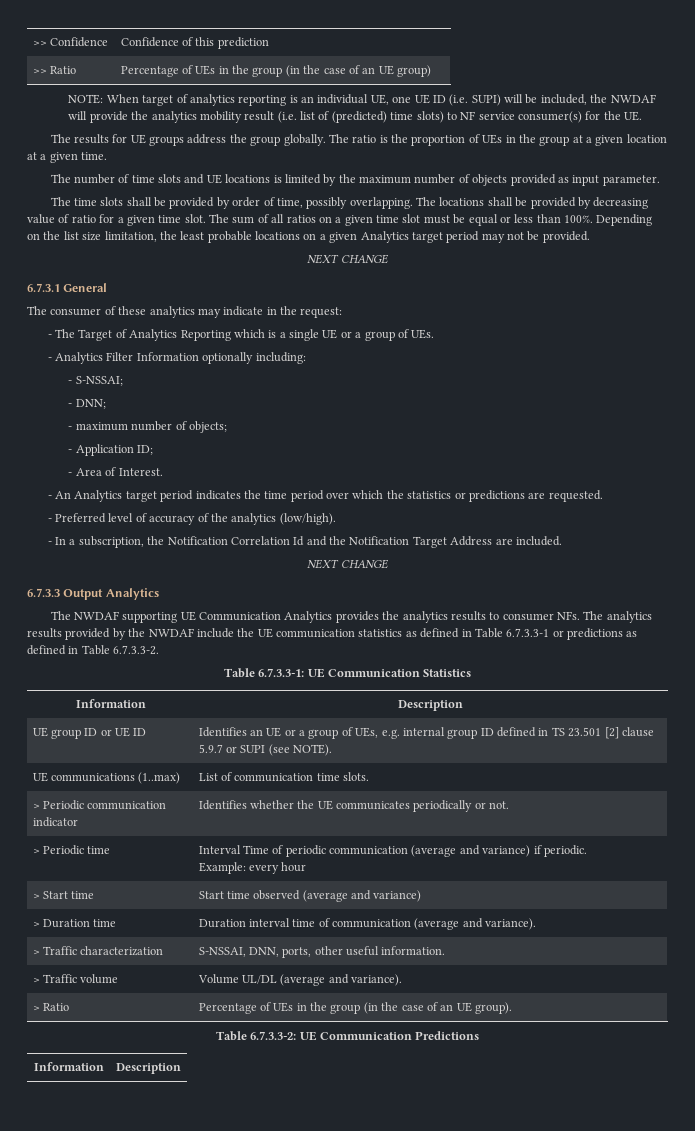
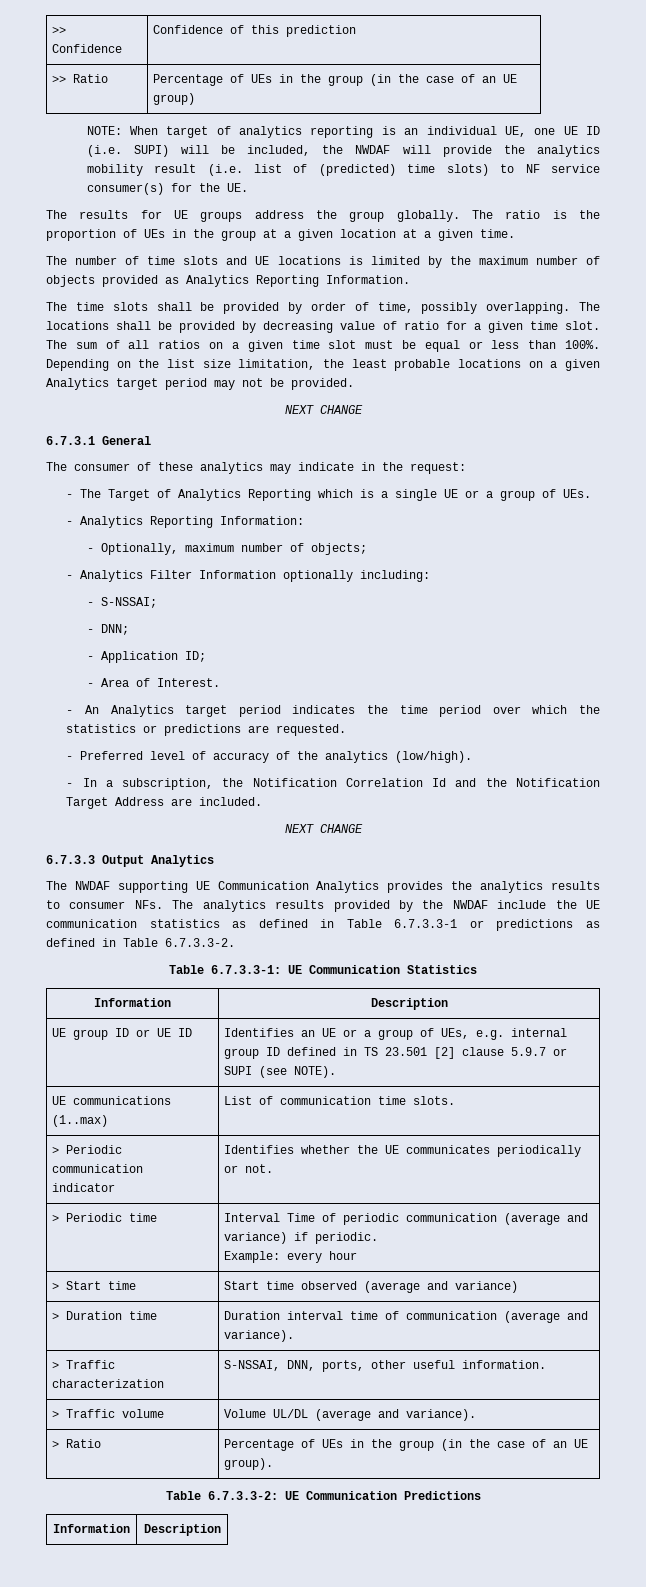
[572,175,660,186] input parameter. -> [186,275,410,287] Analytics Reporting Information.
(435, 334) none -> [66,516,305,528] [86,543,367,555] // - Analytics Reporting Information: // - Optionally, maximum number of objects;
[68,421,227,433] // - maximum number of objects; -> (129, 629) none

